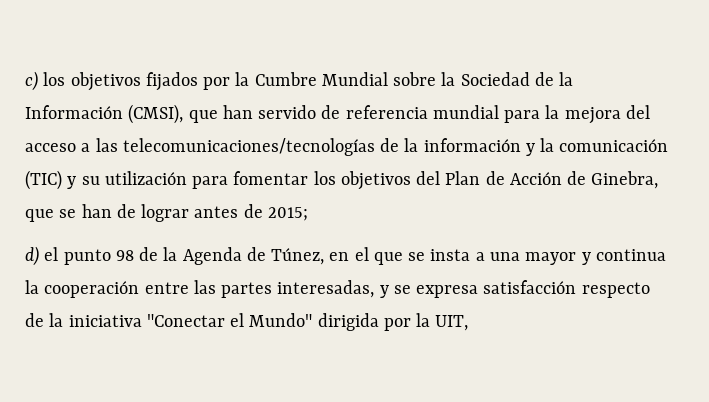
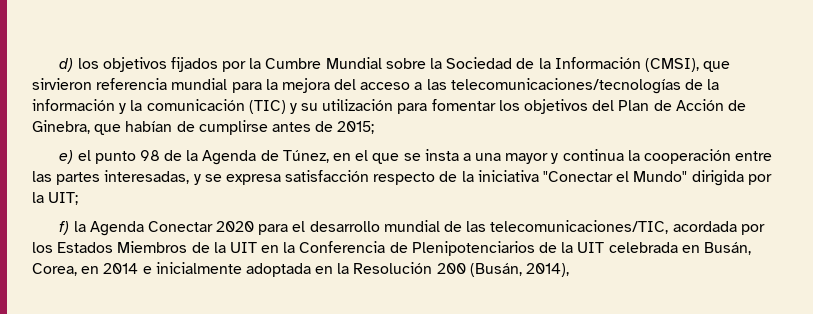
[25,71,38,91] c) -> [59,58,74,72] d)
[222,105,341,119] han servido de -> [32,78,92,90] sirvieron
[59,204,190,222] se han de lograr -> [125,120,268,135] habían de cumplirse
[25,246,39,266] d) -> [59,150,74,164] e)
[435,315,469,331] UIT, -> [48,192,79,205] [59,220,765,236] [32,241,751,256] [32,262,570,277] UIT; // f) la Agenda Conectar 2020 para el desarrollo mundial de las telecomunicaciones/TIC, acordada por los Estados Miembros de la UIT en la Conferencia de Plenipotenciarios de la UIT celebrada en Busán, Corea, en 2014 e inicialmente adoptada en la Resolución 200 (Busán, 2014),

